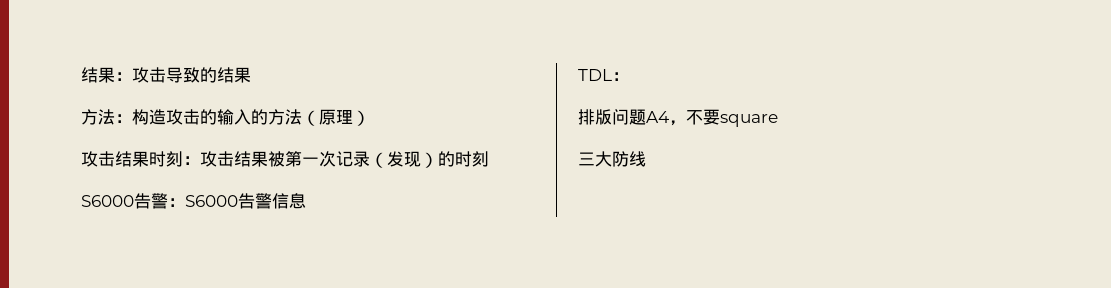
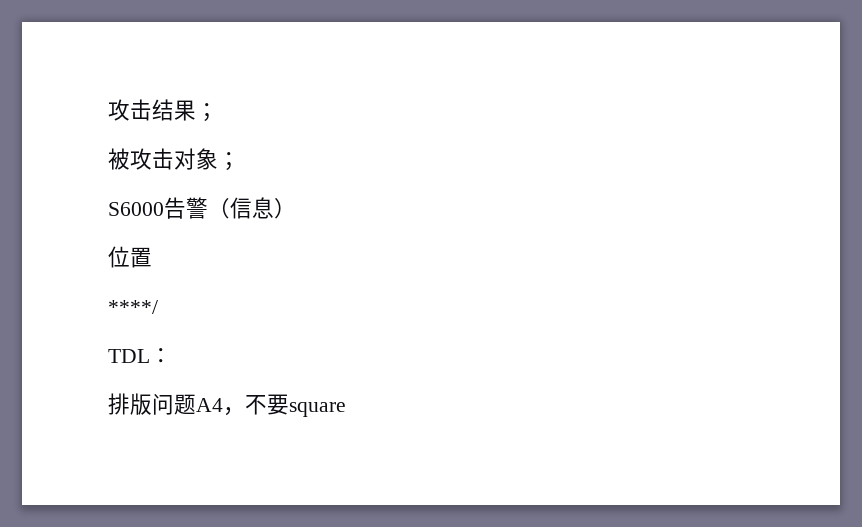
[81,67,251,83] [81,109,370,126] [81,151,489,168] [81,193,272,209] 结果：攻击导致的结果 // 方法：构造攻击的输入的方法（原理） // 攻击结果时刻：攻击结果被第一次记录（发现）的时刻 // S6000告警：S6000告警 -> [108,99,218,122] [108,148,240,171] [108,197,230,219] 攻击结果； // 被攻击对象； // S6000告警（
(306, 201) none -> [274,198,296,219] [108,246,152,268] [108,300,158,314] ） // 位置 // ****/
[578,151,646,167] // 三大防线 -> (346, 409) none

